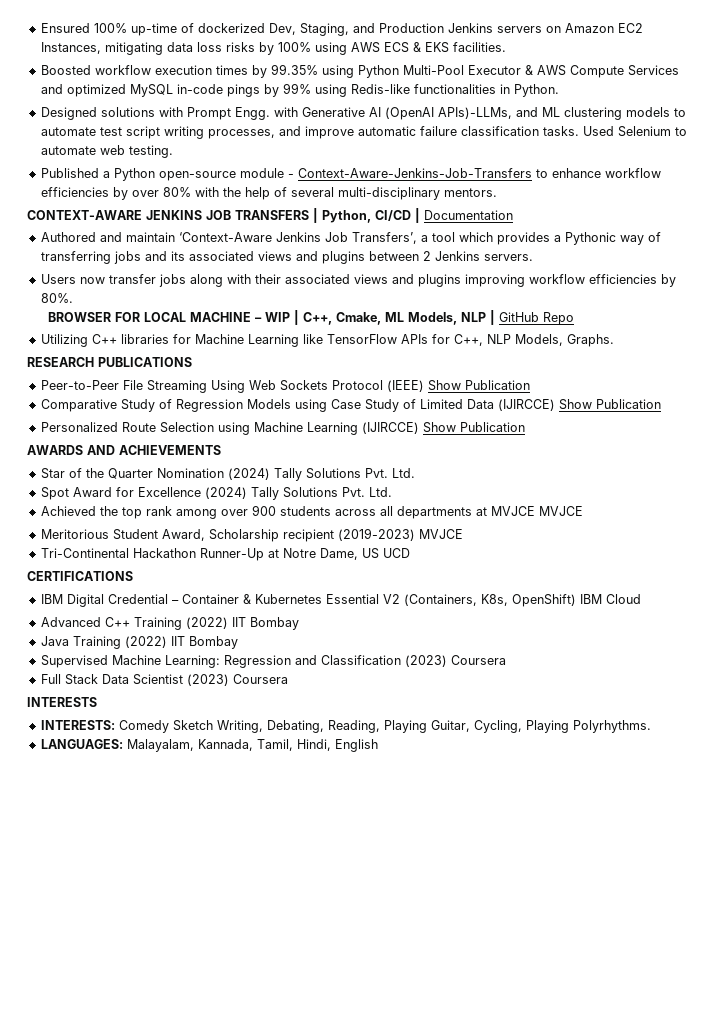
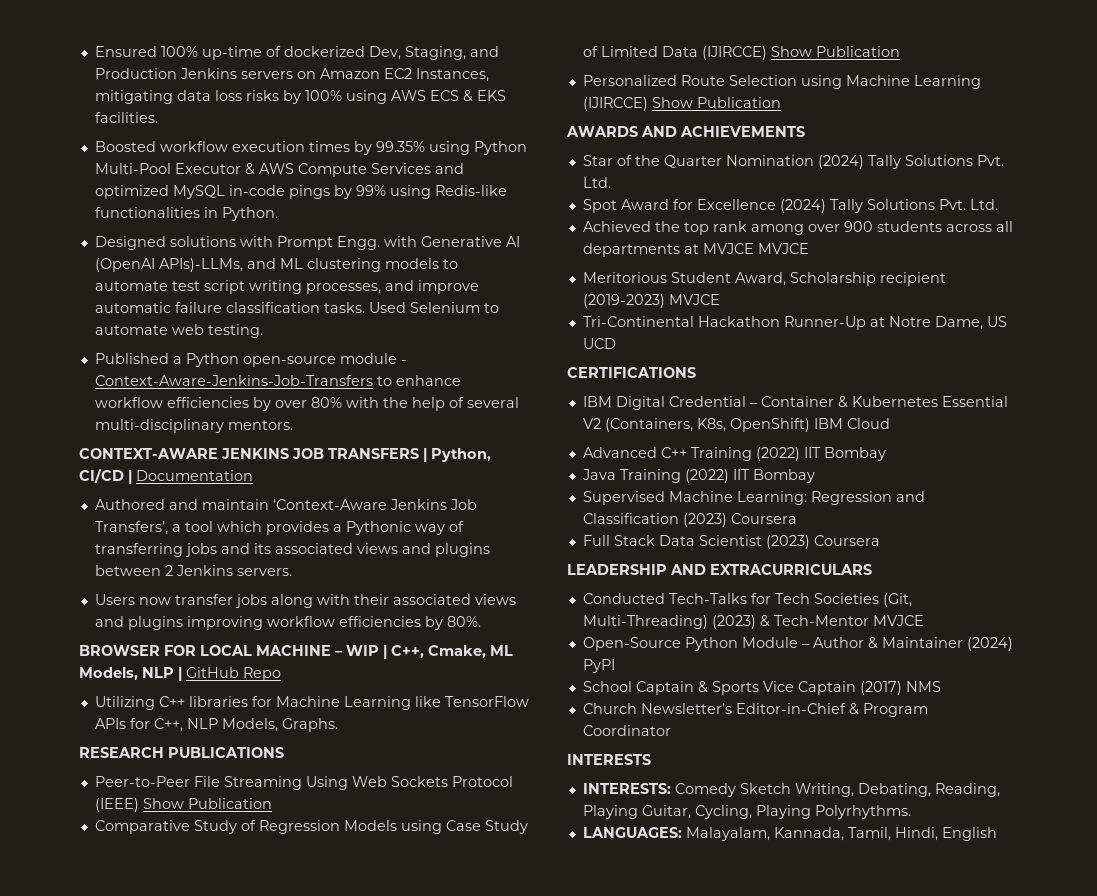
(288, 679) none -> [567,564,872,575] [582,593,912,607] [582,615,924,629] [582,637,1013,651] [582,659,615,673] [582,681,941,695] [582,703,928,717] [582,725,671,736] // LEADERSHIP AND EXTRACURRICULARS // Conducted Tech-Talks for Tech Societies (Git, Multi-Threading) (2023) & Tech-Mentor MVJCE // Open-Source Python Module – Author & Maintainer (2024) PyPI // School Captain & Sports Vice Captain (2017) NMS // Church Newsletter’s Editor-in-Chief & Program Coordinator

